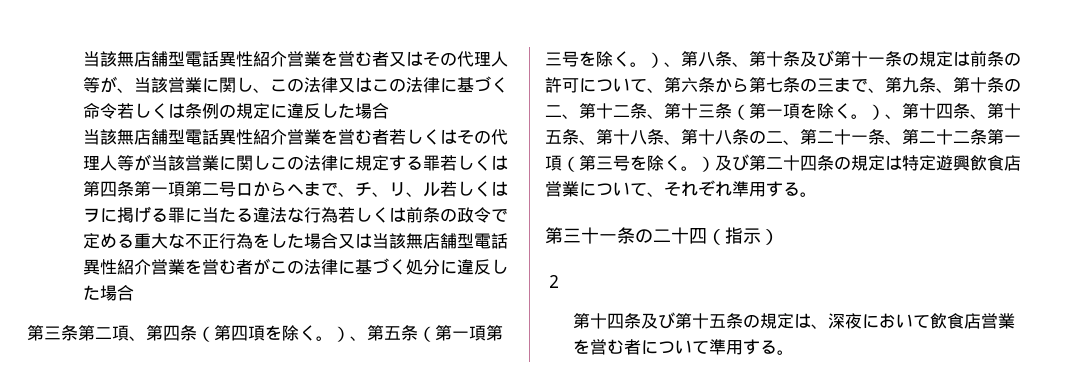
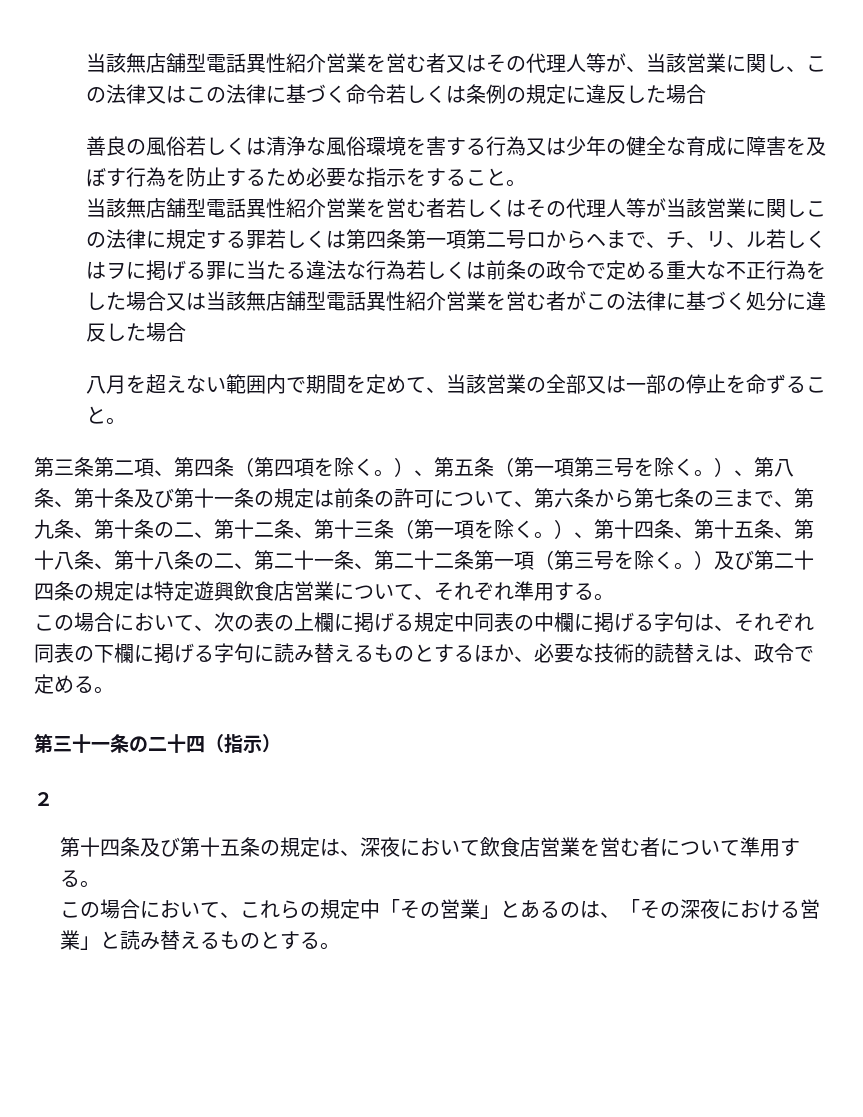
(389, 111) none -> [86,136,827,156] [86,167,527,187] // 善良の風俗若しくは清浄な風俗環境を害する行為又は少年の健全な育成に障害を及ぼす行為を防止するため必要な指示をすること。
(134, 293) none -> [86,374,827,394] [86,406,127,425] // 八月を超えない範囲内で期間を定めて、当該営業の全部又は一部の停止を命ずること。
(817, 194) none -> [34,612,814,633] [34,643,814,664] [34,674,114,694] // この場合において、次の表の上欄に掲げる規定中同表の中欄に掲げる字句は、それぞれ同表の下欄に掲げる字句に読み替えるものとするほか、必要な技術的読替えは、政令で定める。
(794, 352) none -> [60,899,821,919] [60,930,341,950] // この場合において、これらの規定中「その営業」とあるのは、「その深夜における営業」と読み替えるものとする。

